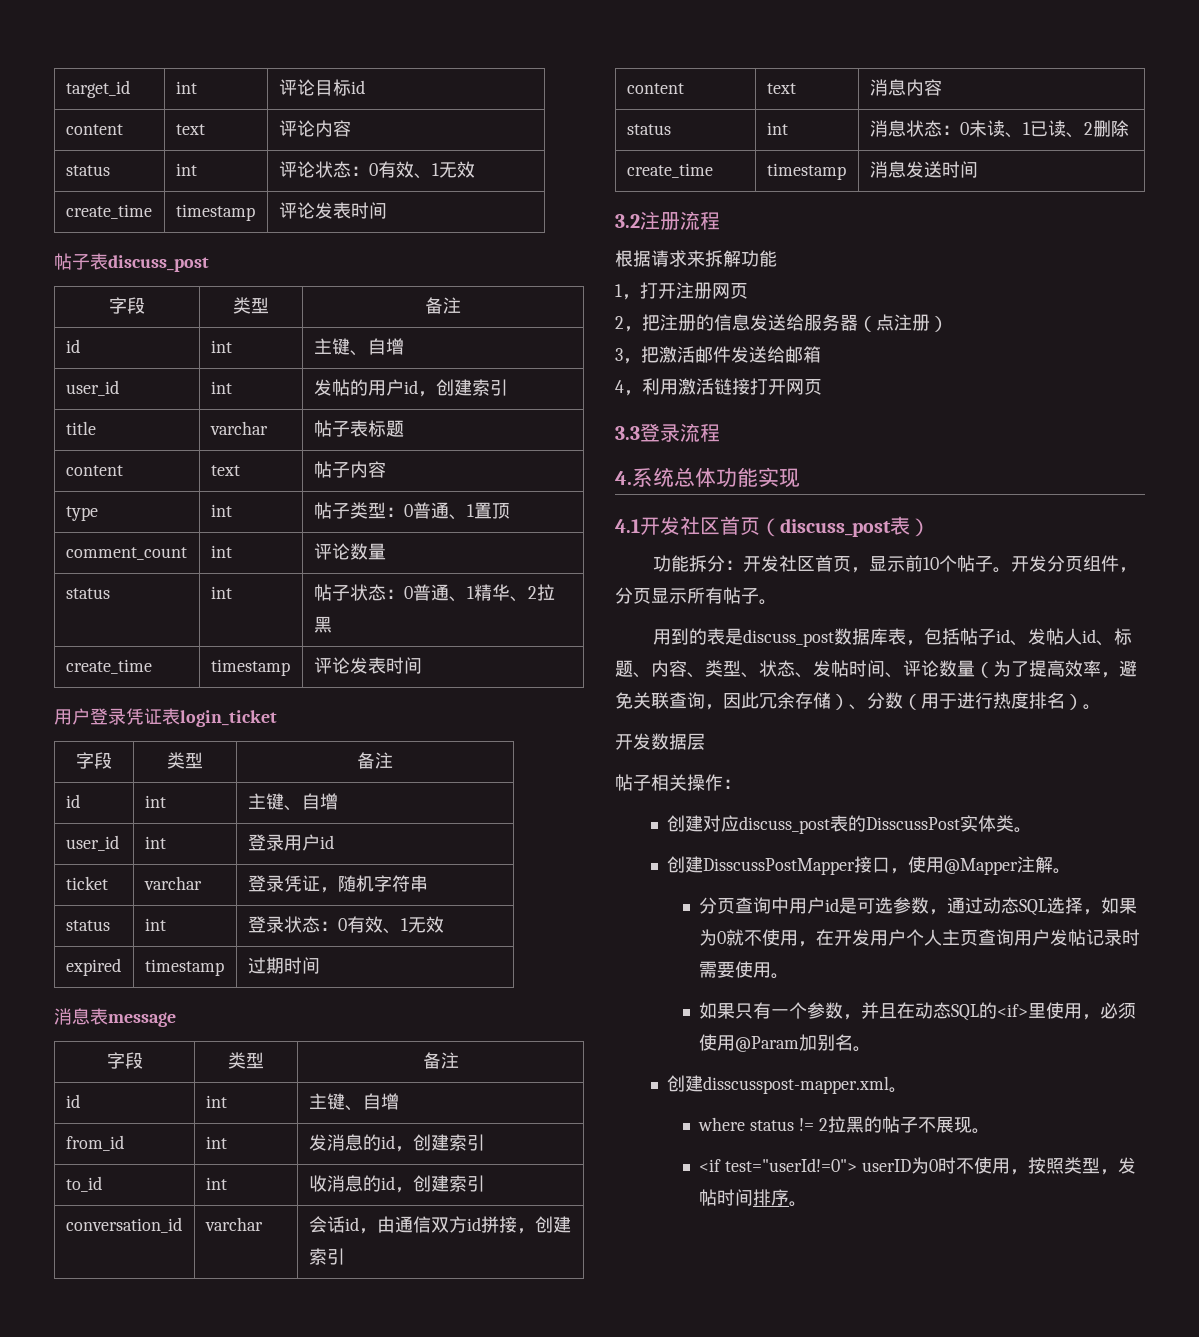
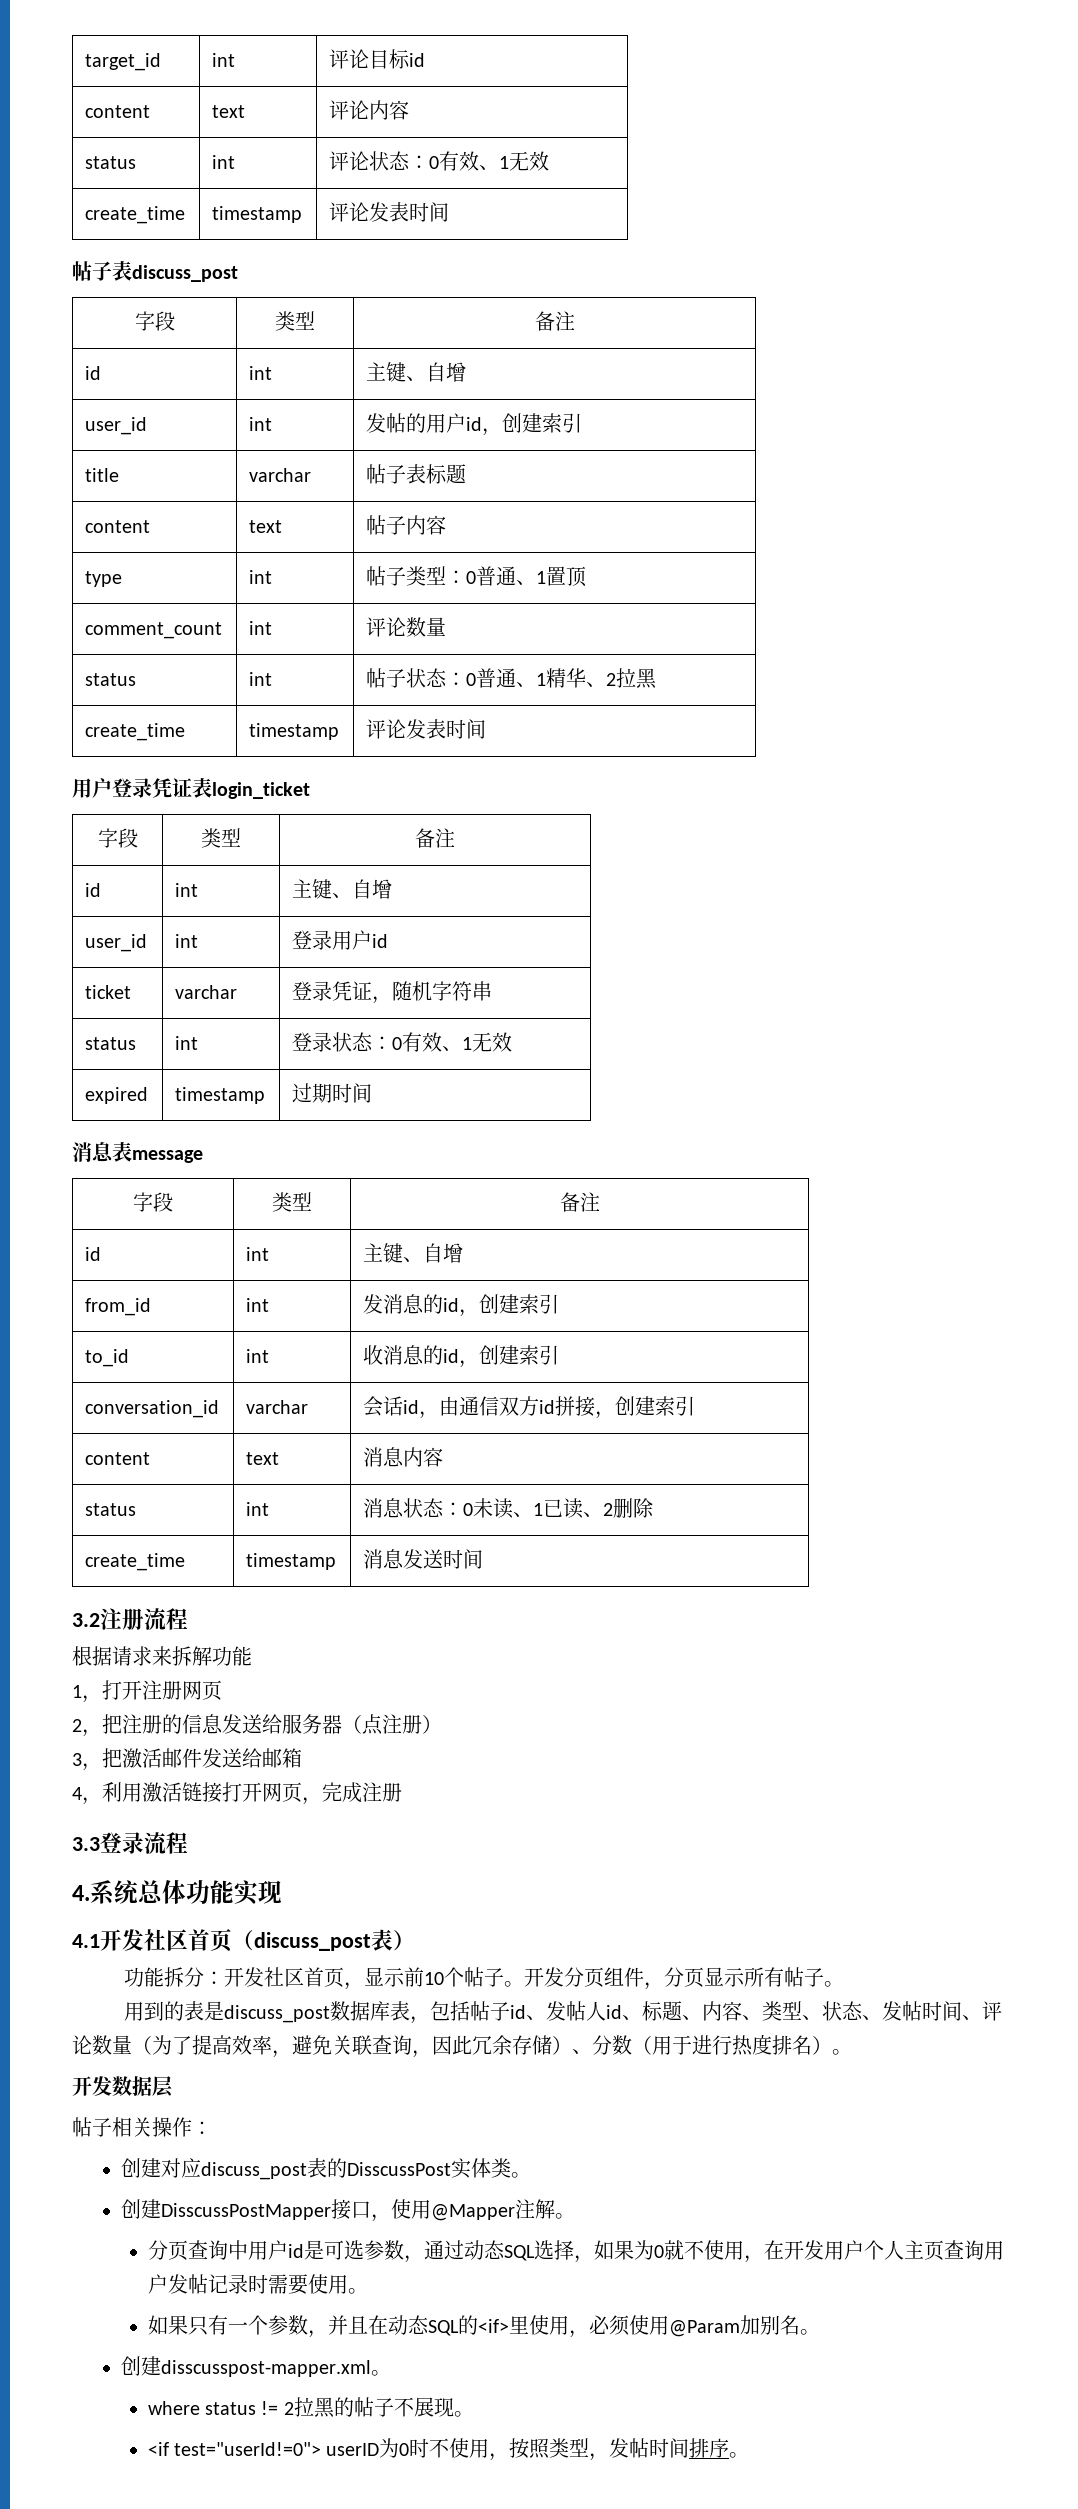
(822, 387) none -> [302,1782,402,1805] ，完成注册

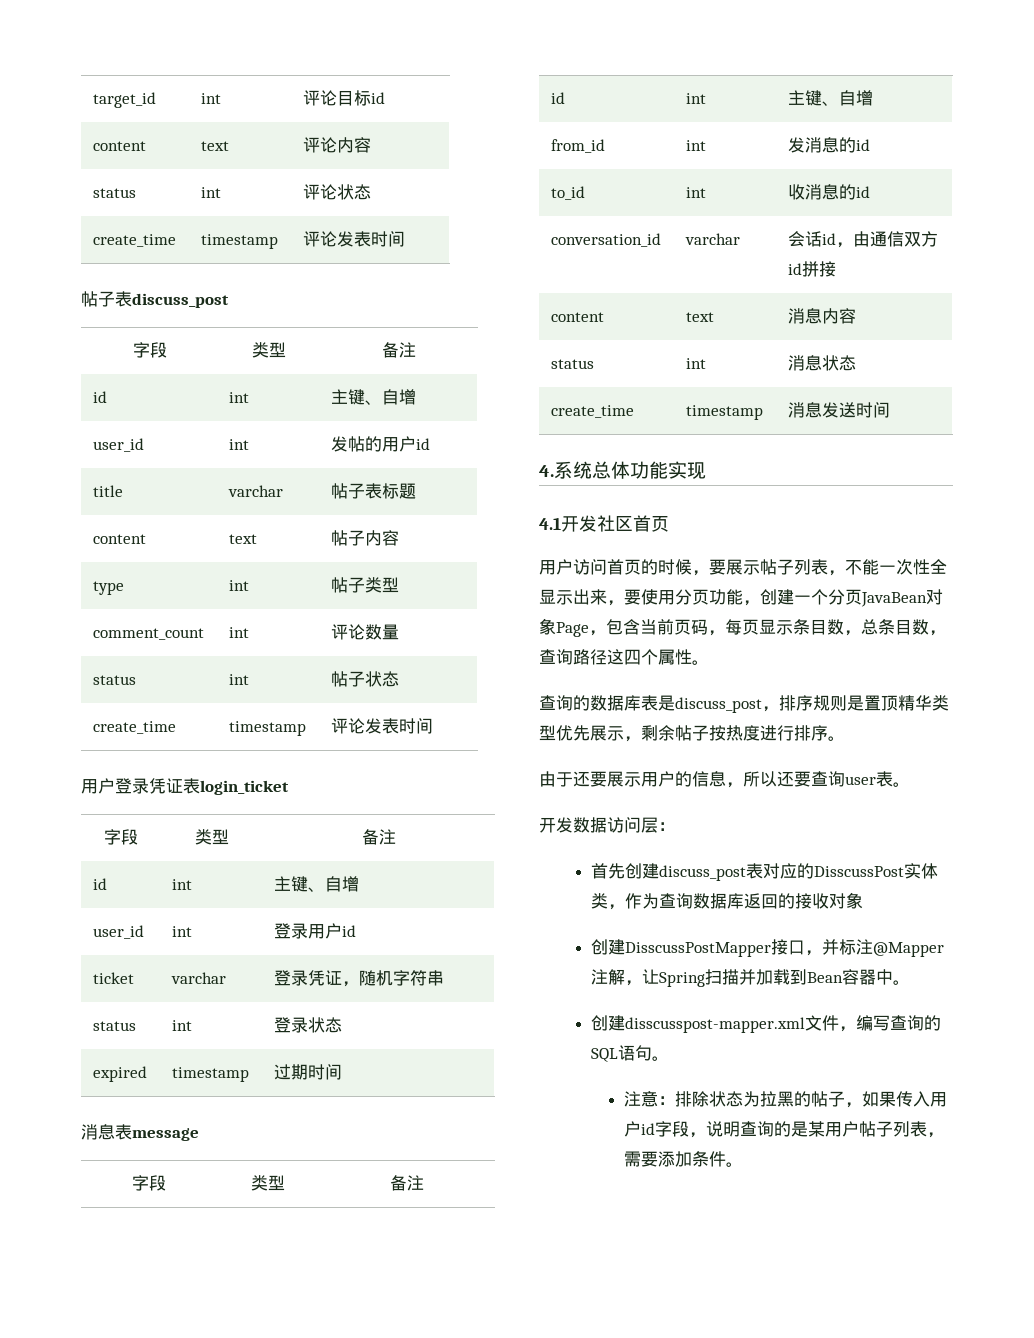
[409,151,550,171] ：0有效、1无效 -> (372, 192) none
[482,413,583,436] ，创建索引 -> (431, 444) none
[446,566,588,587] ：0普通、1置顶 -> (400, 585) none
[446,668,658,689] ：0普通、1精华、2拉黑 -> (400, 679) none
[372,1032,513,1052] ：0有效、1无效 -> (343, 1025) none
[459,1294,560,1317] ，创建索引 -> (871, 145) none
[459,1345,560,1368] ，创建索引 -> (871, 192) none
[595,1396,696,1419] ，创建索引 -> (837, 269) none
[443,1498,655,1519] ：0未读、1已读、2删除 -> (857, 363) none
[72,1608,188,1630] [72,1646,252,1666] [72,1680,222,1703] [72,1714,442,1737] [72,1748,302,1771] [72,1782,402,1805] [72,1832,188,1854] // 3.2注册流程 // 根据请求来拆解功能 // 1，打开注册网页 // 2，把注册的信息发送给服务器（点注册） // 3，把激活邮件发送给邮箱 // 4，利用激活链接打开网页，完成注册 // 3.3登录流程 -> (891, 410) none
[232,1929,415,1951] [123,1967,844,1990] [123,2001,1002,2024] [72,2034,832,2058] （discuss_post表） // 功能拆分：开发社区首页，显示前10个帖子。开发分页组件，分页显示所有帖子。 // 用到的表是discuss_post数据库表，包括帖子id、发帖人id、标题、内容、类型、状态、发帖时间、评论数量（为了提高效率，避免关联查询，因此冗余存储）、分数（用于进行热度排名） -> [539,559,947,576] [539,589,943,607] [539,618,946,637] [539,649,709,665] [539,695,949,713] [539,725,845,742] [539,771,893,788] // 用户访问首页的时候，要展示帖子列表，不能一次性全显示出来，要使用分页功能，创建一个分页JavaBean对象Page，包含当前页码，每页显示条目数，总条目数，查询路径这四个属性。 // 查询的数据库表是discuss_post，排序规则是置顶精华类型优先展示，剩余帖子按热度进行排序。 // 由于还要展示用户的信息，所以还要查询user表
(152, 2086) none -> [607,817,641,833] 访问
[72,2117,212,2137] [120,2158,531,2180] // 帖子相关操作： // 创建对应discuss_post表的DisscussPost实体类。 -> [658,822,675,831] [590,863,938,881] [590,892,863,910] ： // 首先创建discuss_post表对应的DisscussPost实体类，作为查询数据库返回的接收对象
[390,2199,431,2219] 使用 -> [821,939,873,955] 并标注
[554,2213,575,2219] [147,2240,1004,2263] [147,2274,368,2295] [147,2315,820,2338] [120,2356,391,2377] [147,2397,474,2418] [147,2438,730,2461] 。 // 分页查询中用户id是可选参数，通过动态SQL选择，如果为0就不使用，在开发用户个人主页查询用户发帖记录时需要使用。 // 如果只有一个参数，并且在动态SQL的<if>里使用，必须使用@Param加别名。 // 创建disscusspost-mapper.xml。 // where status != 2拉黑的帖子不展现。 // <if test="userId!=0"> userID为0时不使用，按照类型，发帖时间排序 -> [624,969,910,987] [590,1015,941,1033] [590,1045,669,1062] [624,1091,948,1108] [624,1121,945,1138] [624,1151,727,1167] ，让Spring扫描并加载到Bean容器中。 // 创建disscusspost-mapper.xml文件，编写查询的SQL语句。 // 注意：排除状态为拉黑的帖子，如果传入用户id字段，说明查询的是某用户帖子列表，需要添加条件

